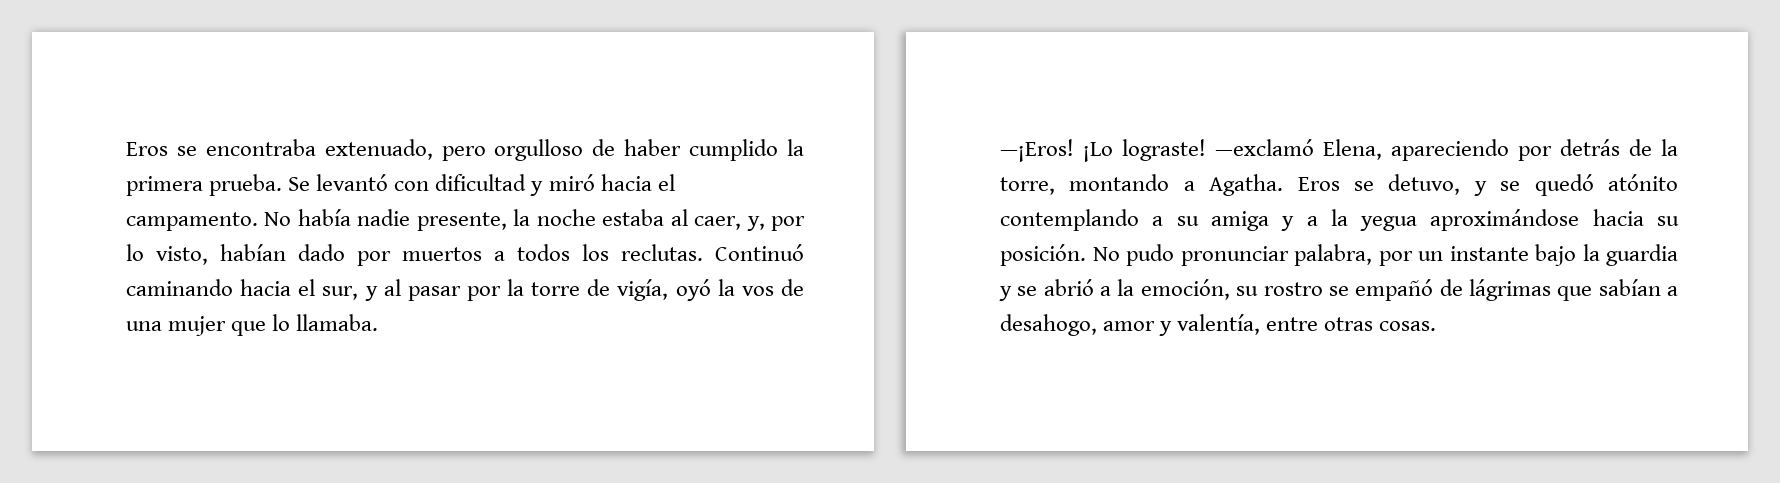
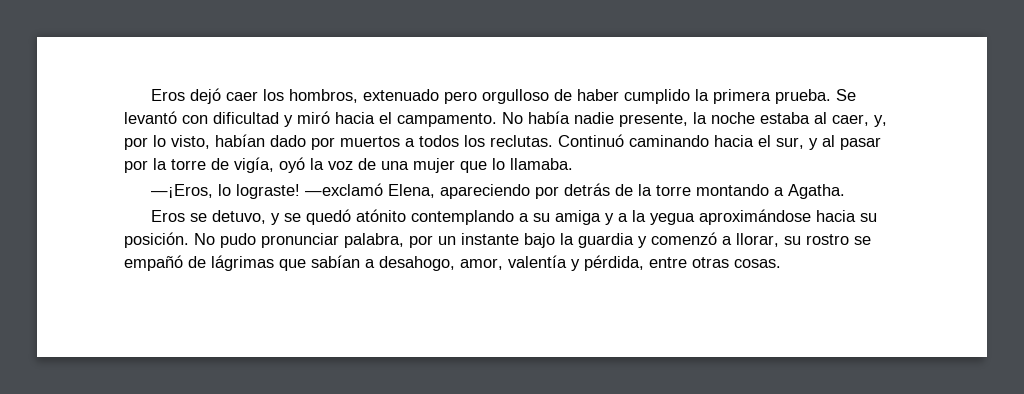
[126,139,433,160] Eros se encontraba extenuado, -> [151,88,440,104] Eros dejó caer los hombros, extenuado
[741,286,774,296] vos -> [328,161,353,170] voz
[1000,139,1113,162] —¡Eros! ¡Lo -> [151,184,232,198] —¡Eros, lo
[1000,177,1055,195] torre, -> [656,185,692,196] torre
(1284, 185) none -> (846, 191) //
[1017,279,1230,300] se abrió a la emoción, -> [651,232,779,247] comenzó a llorar,
[1103,314,1261,336] amor y valentía, -> [460,255,644,271] amor, valentía y pérdida,

